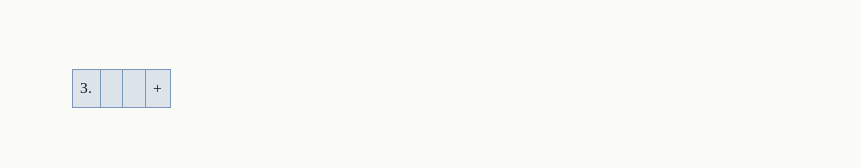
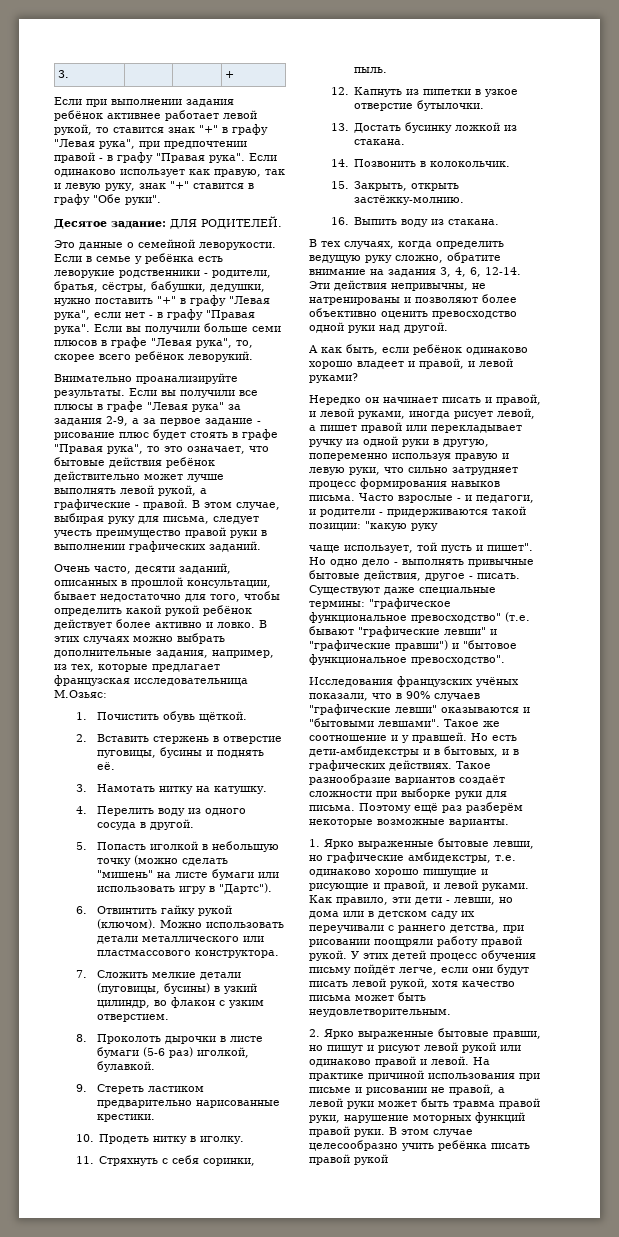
(162, 88) none -> [54,97,234,107] [54,110,257,121] [54,124,268,135] [54,139,247,149] [54,152,277,163] [54,169,285,177] [54,181,254,191] [54,194,161,205] [54,216,282,229] [54,239,276,250] [54,253,223,264] [54,270,271,278] [54,281,265,292] [54,295,270,306] [54,309,255,320] [54,323,281,334] [54,337,253,348] [54,351,253,362] [54,373,238,384] [54,388,258,398] [54,401,241,412] [54,416,261,426] [54,429,278,440] [54,444,269,454] [54,457,215,468] [54,471,224,482] [54,485,207,496] [54,499,280,510] [54,513,259,524] [54,527,267,538] [54,541,261,552] [54,563,231,574] [54,577,271,588] [54,591,280,602] [54,605,252,616] [54,619,267,630] [54,633,225,644] [54,650,274,658] [54,664,220,672] [54,675,248,686] [54,690,107,698] [75,711,248,722] [75,734,283,744] [97,747,265,758] [97,762,116,770] [75,784,268,794] [75,806,247,816] [97,819,195,830] [75,841,280,852] [97,855,229,866] [97,869,280,880] [97,883,273,894] [75,905,233,916] [97,919,285,929] [97,936,265,944] [97,950,280,958] [75,970,242,980] [97,983,258,994] [97,997,265,1008] [97,1014,170,1022] [75,1034,264,1044] [97,1047,250,1058] [97,1061,156,1072] [75,1084,205,1094] [97,1100,281,1108] [97,1114,156,1122] [75,1134,245,1144] [75,1155,256,1166] [354,67,388,73] [330,87,519,97] [354,100,485,111] [330,122,518,133] [354,139,406,145] [330,159,511,167] [330,181,460,191] [354,195,465,205] [330,217,500,227] [309,239,504,249] [309,252,501,263] [309,267,521,277] [309,280,486,291] [309,294,517,305] [309,308,517,319] [309,322,448,333] [309,344,528,355] [309,358,513,369] [309,373,358,383] [309,394,541,405] [309,408,535,419] [309,422,522,433] [309,436,489,447] [309,453,509,461] [309,467,518,475] [309,478,500,489] [309,493,534,503] [309,506,526,517] [309,521,438,531] [309,542,533,553] [309,557,534,567] [309,570,520,581] [309,585,496,595] [309,598,451,609] [309,612,530,623] [309,626,497,637] [309,640,517,651] [309,654,505,665] [309,676,519,687] [309,691,480,701] [309,704,530,715] [309,718,500,727] [309,732,517,743] [309,746,519,757] [309,760,491,771] [309,774,505,785] [309,788,507,799] [309,802,523,813] [309,819,509,827] [309,838,534,849] [309,852,516,863] [309,869,488,877] [309,880,529,891] [309,895,513,905] [309,911,475,919] [309,925,524,933] [309,936,522,947] [309,950,536,961] [309,964,529,975] [309,978,515,989] [309,992,426,1001] [309,1009,451,1017] [309,1028,541,1039] [309,1042,521,1053] [309,1056,490,1067] [309,1070,540,1081] [309,1084,505,1095] [309,1098,540,1109] [309,1112,525,1123] [309,1126,473,1137] [309,1140,530,1151] [309,1154,388,1165] // Если при выполнении задания ребёнок активнее работает левой рукой, то ставится знак "+" в графу "Левая рука", при предпочтении правой - в графу "Правая рука". Если одинаково использует как правую, так и левую руку, знак "+" ставится в графу "Обе руки". // Десятое задание: ДЛЯ РОДИТЕЛЕЙ. // Это данные о семейной леворукости. Если в семье у ребёнка есть леворукие родственники - родители, братья, сёстры, бабушки, дедушки, нужно поставить "+" в графу "Левая рука", если нет - в графу "Правая рука". Если вы получили больше семи плюсов в графе "Левая рука", то, скорее всего ребёнок леворукий. // Внимательно проанализируйте результаты. Если вы получили все плюсы в графе "Левая рука" за задания 2-9, а за первое задание - рисование плюс будет стоять в графе "Правая рука", то это означает, что бытовые действия ребёнок действительно может лучше выполнять левой рукой, а графические - правой. В этом случае, выбирая руку для письма, следует учесть преимущество правой руки в выполнении графических заданий. // Очень часто, десяти заданий, описанных в прошлой консультации, бывает недостаточно для того, чтобы определить какой рукой ребёнок действует более активно и ловко. В этих случаях можно выбрать дополнительные задания, например, из тех, которые предлагает французская исследовательница М.Озьяс: // 1. Почистить обувь щёткой. // 2. Вставить стержень в отверстие пуговицы, бусины и поднять её. // 3. Намотать нитку на катушку. // 4. Перелить воду из одного сосуда в другой. // 5. Попасть иголкой в небольшую точку (можно сделать "мишень" на листе бумаги или использовать игру в "Дартс"). // 6. Отвинтить гайку рукой (ключом). Можно использовать детали металлического или пластмассового конструктора. // 7. Сложить мелкие детали (пуговицы, бусины) в узкий цилиндр, во флакон с узким отверстием. // 8. Проколоть дырочки в листе бумаги (5-6 раз) иголкой, булавкой. // 9. Стереть ластиком предварительно нарисованные крестики. // 10. Продеть нитку в иголку. // 11. Стряхнуть с себя соринки, пыль. // 12. Капнуть из пипетки в узкое отверстие бутылочки. // 13. Достать бусинку ложкой из стакана. // 14. Позвонить в колокольчик. // 15. Закрыть, открыть застёжку-молнию. // 16. Выпить воду из стакана. // В тех случаях, когда определить ведущую руку сложно, обратите внимание на задания 3, 4, 6, 12-14. Эти действия непривычны, не натренированы и позволяют более объективно оценить превосходство одной руки над другой. // А как быть, если ребёнок одинаково хорошо владеет и правой, и левой руками? // Нередко он начинает писать и правой, и левой руками, иногда рисует левой, а пишет правой или перекладывает ручку из одной руки в другую, попеременно используя правую и левую руки, что сильно затрудняет процесс формирования навыков письма. Часто взрослые - и педагоги, и родители - придерживаются такой позиции: "какую руку // чаще использует, той пусть и пишет". Но одно дело - выполнять привычные бытовые действия, другое - писать. Существуют даже специальные термины: "графическое функциональное превосходство" (т.е. бывают "графические левши" и "графические правши") и "бытовое функциональное превосходство". // Исследования французских учёных показали, что в 90% случаев "графические левши" оказываются и "бытовыми левшами". Такое же соотношение и у правшей. Но есть дети-амбидекстры и в бытовых, и в графических действиях. Такое разнообразие вариантов создаёт сложности при выборке руки для письма. Поэтому ещё раз разберём некоторые возможные варианты. // 1. Ярко выраженные бытовые левши, но графические амбидекстры, т.е. одинаково хорошо пишущие и рисующие и правой, и левой руками. Как правило, эти дети - левши, но дома или в детском саду их переучивали с раннего детства, при рисовании поощряли работу правой рукой. У этих детей процесс обучения письму пойдёт легче, если они будут писать левой рукой, хотя качество письма может быть неудовлетворительным. // 2. Ярко выраженные бытовые правши, но пишут и рисуют левой рукой или одинаково правой и левой. На практике причиной использования при письме и рисовании не правой, а левой руки может быть травма правой руки, нарушение моторных функций правой руки. В этом случае целесообразно учить ребёнка писать правой рукой

